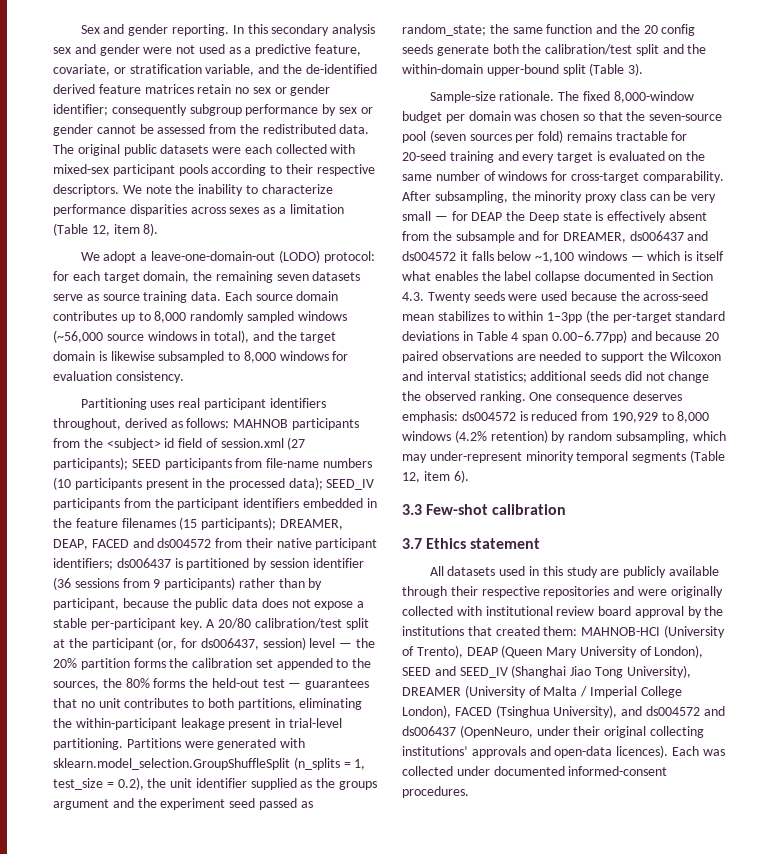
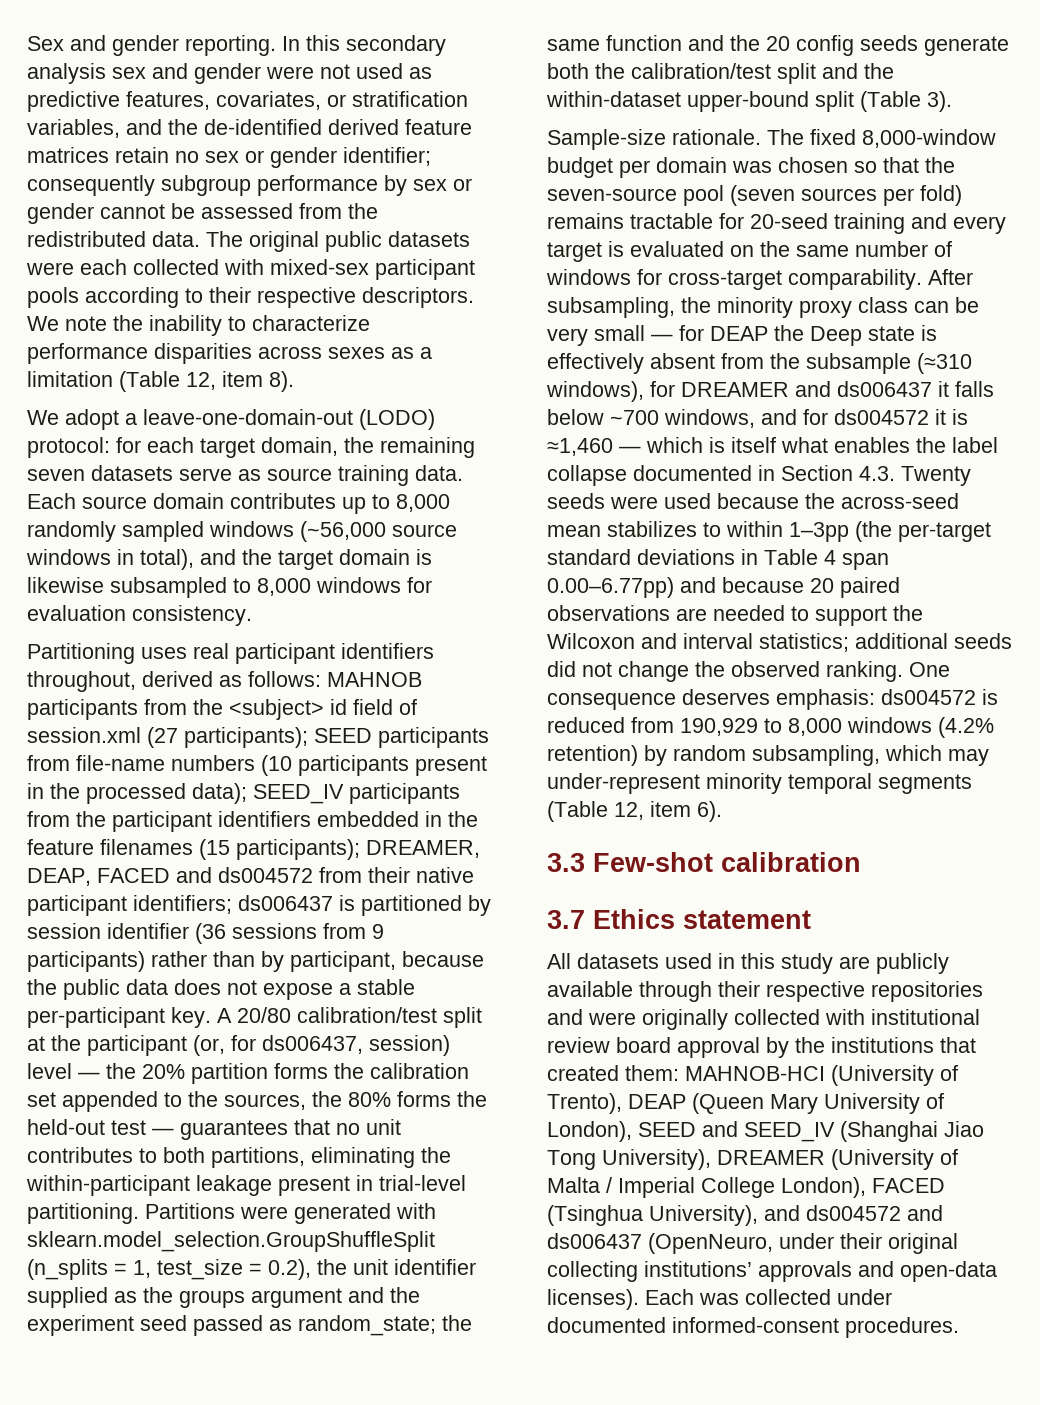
[244,44,362,56] [53,64,110,76] a predictive feature, covariate, -> [27,91,321,112] predictive features, covariates,
[205,64,255,76] variable, -> [27,119,120,138] variables,
[402,64,483,74] within-domain -> [546,91,681,107] within-dataset
[518,231,709,243] [402,251,627,263] and for DREAMER, ds006437 and ds004572 it falls below ~1,100 windows -> [917,353,972,374] [546,381,994,402] [547,409,968,428] [547,438,613,456] (≈310 windows), for DREAMER and ds006437 it falls below ~700 windows, and for ds004572 it is ≈1,460
[616,745,669,758] licences). -> [547,1289,639,1310] licenses).

